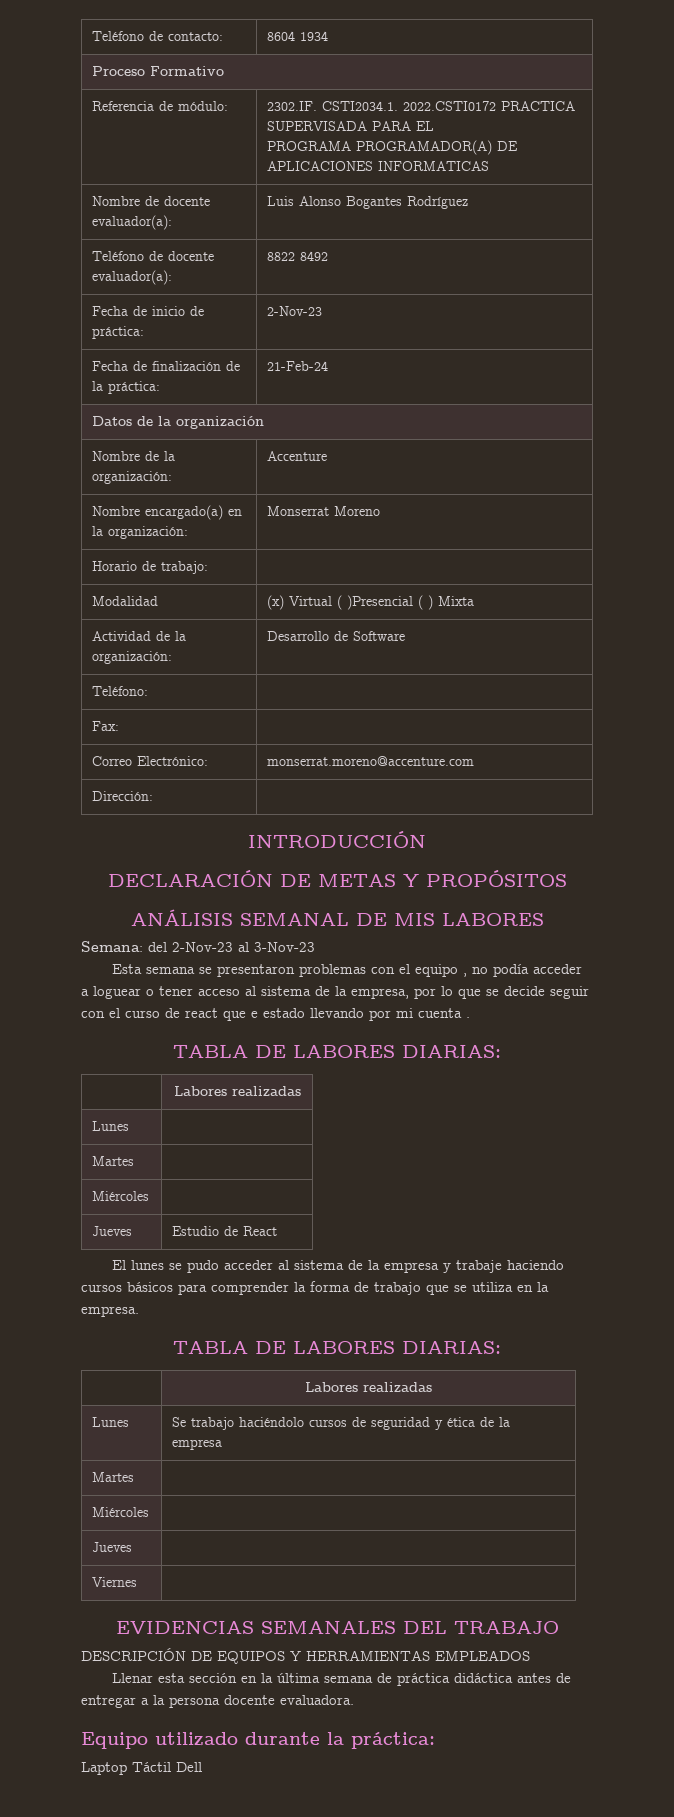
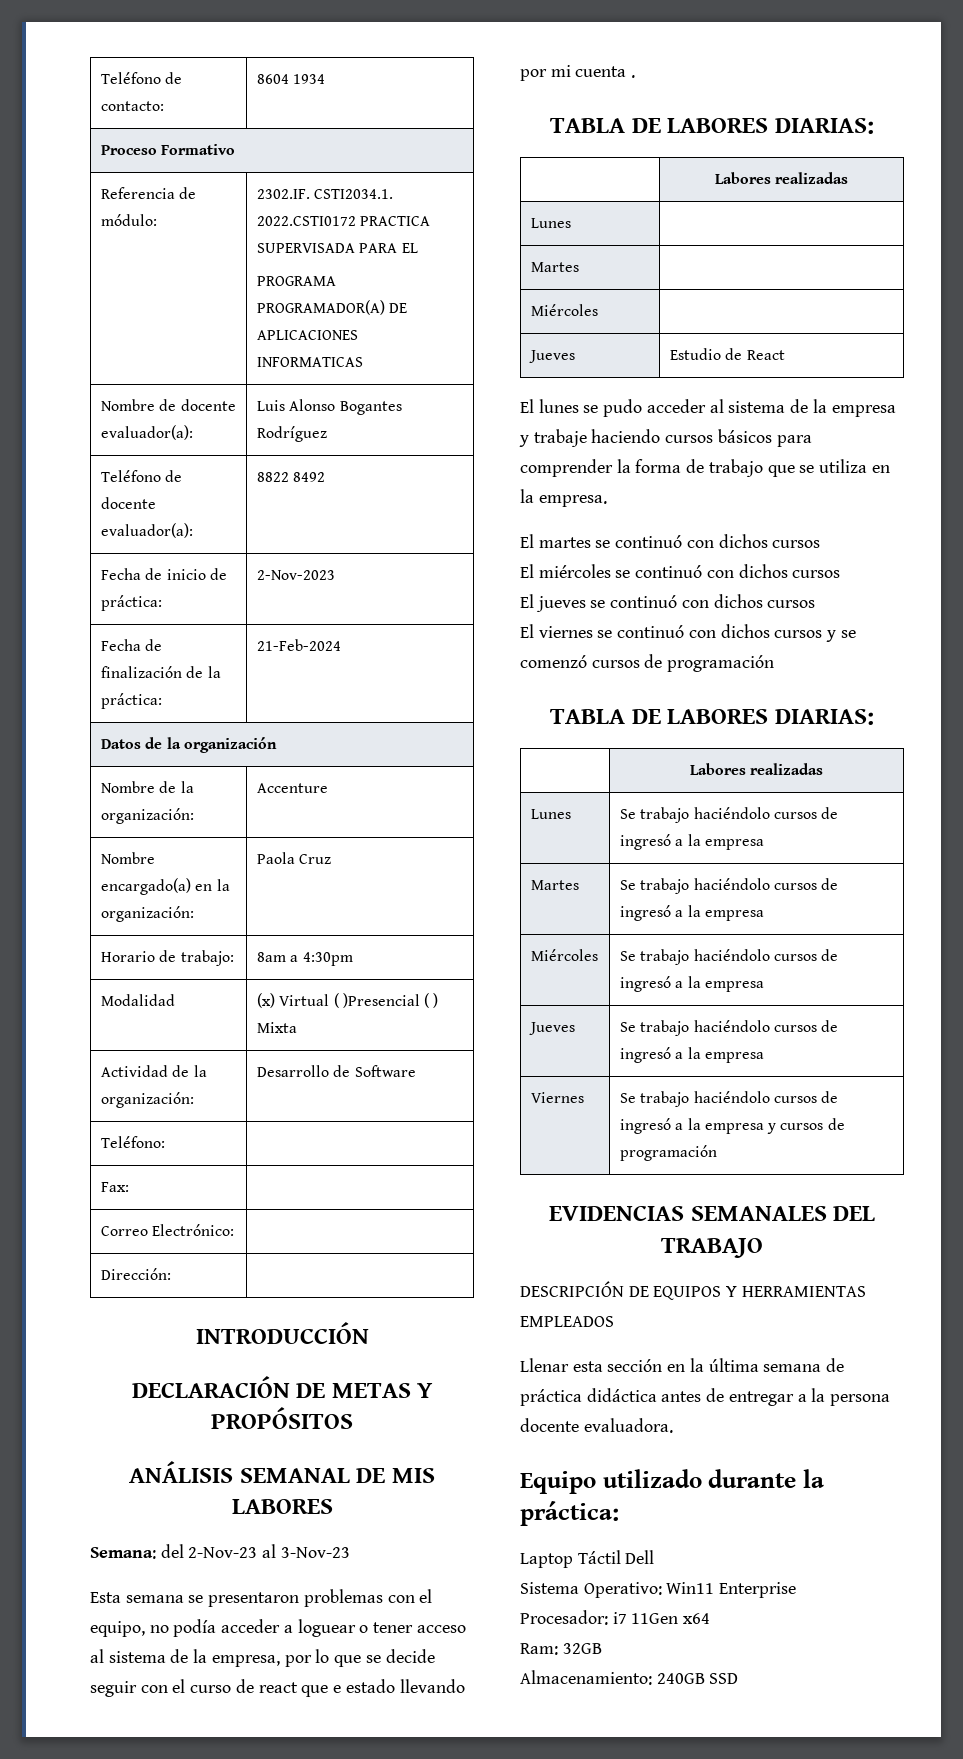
[267,306,323,316] 2-Nov-23 -> [256,570,335,580] 2-Nov-2023
[267,361,329,371] 21-Feb-24 -> [256,639,341,651] 21-Feb-2024
[267,506,381,516] Monserrat Moreno -> [256,852,332,864] Paola Cruz
(209, 567) none -> [256,952,353,966] 8am a 4:30pm
[267,756,475,766] monserrat.moreno@accenture.com -> (235, 1230) none
[415,964,468,977] equipo , -> [90,1621,145,1637] equipo,
(139, 1311) none -> [520,534,821,548] [520,564,841,578] [520,594,816,612] [520,624,856,642] [520,654,775,672] // El martes se continuó con dichos cursos // El miércoles se continuó con dichos cursos // El jueves se continuó con dichos cursos // El viernes se continuó con dichos cursos y se comenzó cursos de programación
[371,1417,495,1430] seguridad y ética de -> [619,834,684,850] ingresó a
[92,1507,150,1517] [92,1542,133,1552] [92,1577,138,1587] // Miércoles | // Jueves | // Viernes | -> [619,878,839,894] [619,905,764,921] [530,949,598,961] [619,949,839,965] [619,976,764,992] [528,1022,575,1035] [619,1020,839,1036] [619,1047,764,1063] [530,1092,584,1103] [619,1091,839,1107] [619,1118,845,1134] [619,1145,717,1161] Se trabajo haciéndolo cursos de ingresó a la empresa // Miércoles | Se trabajo haciéndolo cursos de ingresó a la empresa // Jueves | Se trabajo haciéndolo cursos de ingresó a la empresa // Viernes | Se trabajo haciéndolo cursos de ingresó a la empresa y cursos de programación
(202, 1767) none -> [520,1582,797,1598] [520,1610,711,1625] [520,1643,602,1655] [520,1670,739,1685] // Sistema Operativo: Win11 Enterprise // Procesador: i7 11Gen x64 // Ram: 32GB // Almacenamiento: 240GB SSD

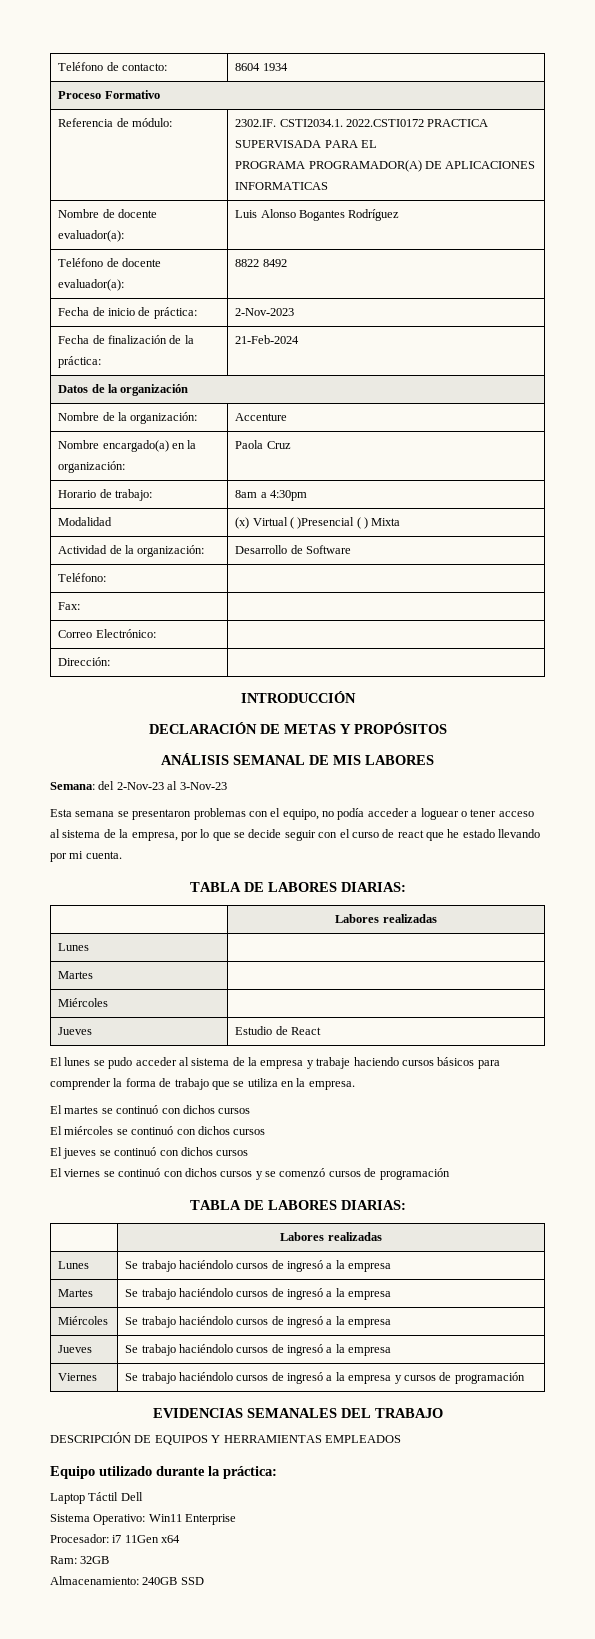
[333,1685,342,1693] e -> [447,829,460,838] he
[575,66,636,78] cuenta . -> [85,851,122,859] cuenta.
[520,1358,845,1372] [520,1388,891,1406] [520,1418,673,1433] // Llenar esta sección en la última semana de práctica didáctica antes de entregar a la persona docente evaluadora. -> (401, 1439) none

